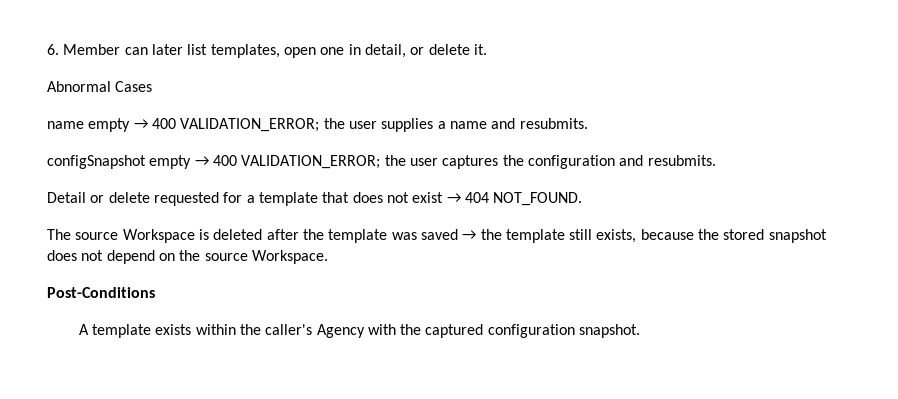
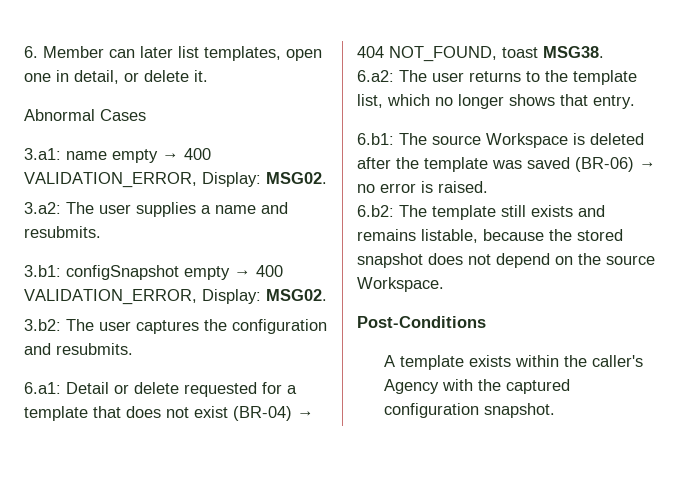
(153, 86) none -> [24,148,61,160] 3.a1:
[180,118,345,132] VALIDATION_ERROR; the -> [24,172,327,188] [24,202,94,214] VALIDATION_ERROR, Display: MSG02. // 3.a2: The
(588, 123) none -> [24,265,61,277] 3.b1:
[241,155,406,169] VALIDATION_ERROR; the -> [24,289,327,305] [24,319,94,331] VALIDATION_ERROR, Display: MSG02. // 3.b2: The
(716, 160) none -> [24,382,61,394] 6.a1:
(444, 197) none -> [233,406,292,421] (BR-04)
[493,192,583,206] NOT_FOUND. // -> [389,46,604,62] [357,70,637,85] [357,94,635,109] [357,133,394,145] NOT_FOUND, toast MSG38. // 6.a2: The user returns to the template list, which no longer shows that entry. // 6.b1:
[462,229,637,243] → the template still exists, -> [575,157,656,172] [357,181,488,193] [357,205,605,220] [357,229,478,243] (BR-06) → no error is raised. // 6.b2: The template still exists and remains listable,

